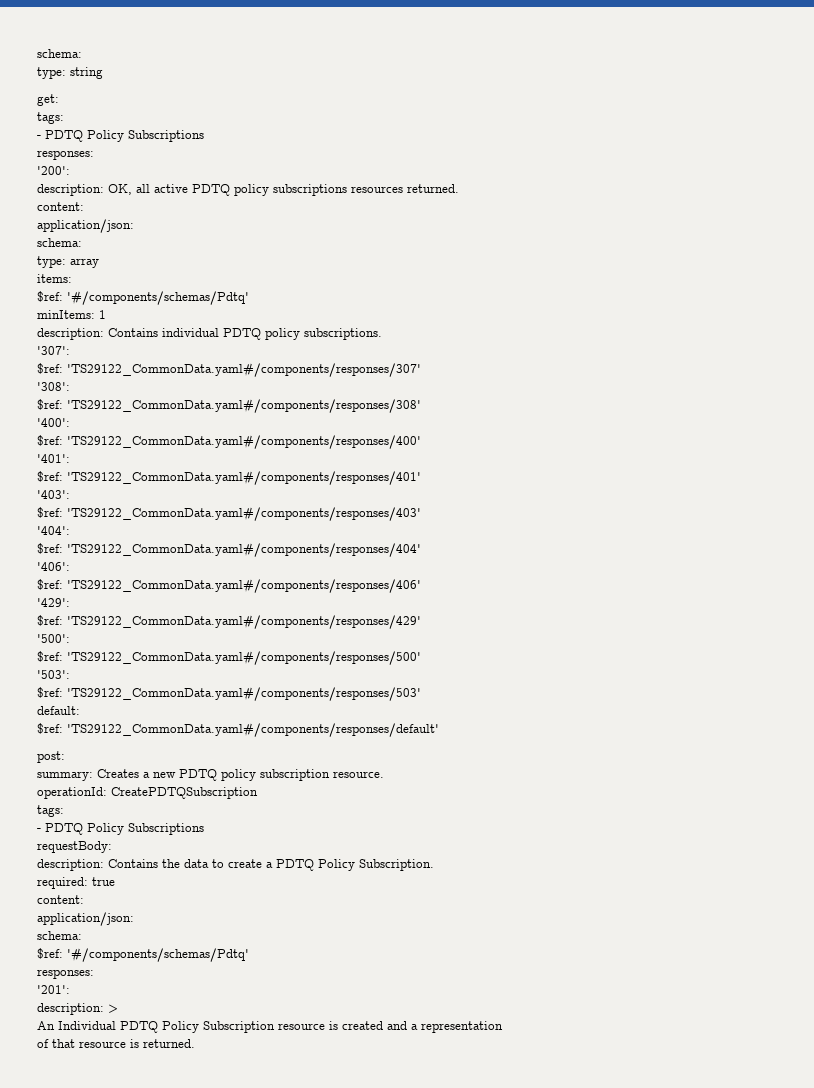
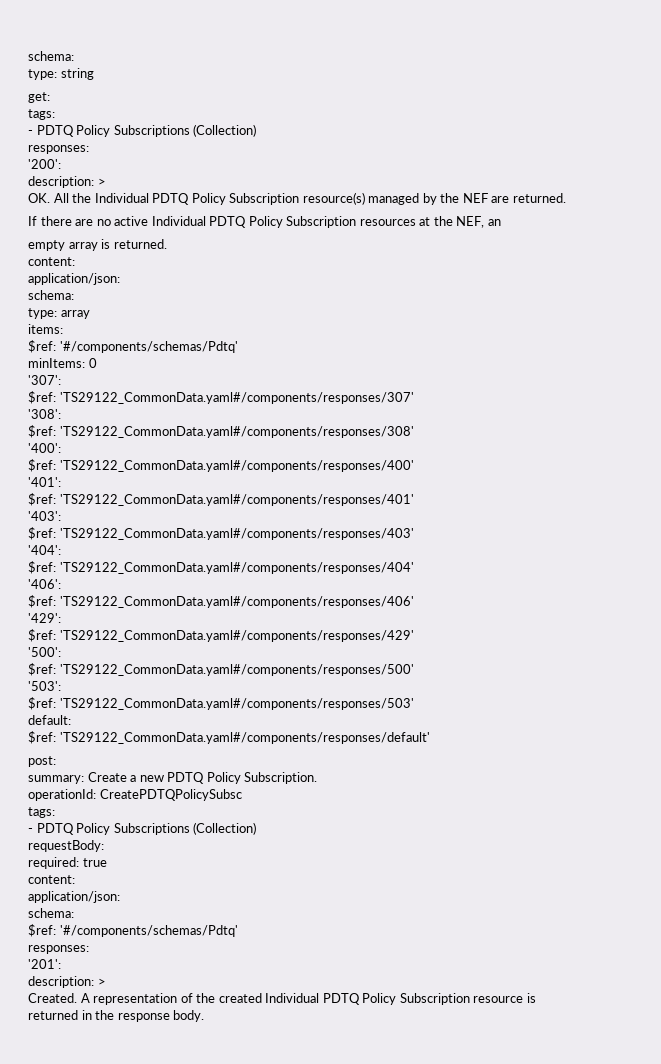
(204, 136) none -> [193,124,257,137] (Collection)
[108,184,403,196] OK, all active PDTQ policy subscriptions resources -> [97,178,106,186] [28,192,566,205] [28,216,501,228] [28,239,111,251] > // OK. All the Individual PDTQ Policy Subscription resource(s) managed by the NEF are returned. // If there are no active Individual PDTQ Policy Subscription resources at the NEF, an // empty array is
[99,310,106,319] [37,328,382,340] 1 // description: Contains individual PDTQ policy subscriptions. -> [88,358,97,368] 0
[97,769,139,778] Creates -> [87,772,127,782] Create
[221,769,384,781] policy subscription resource. -> [206,772,318,784] Policy Subscription.
[111,787,258,799] [37,805,64,817] [37,823,204,835] CreatePDTQSubscription // tags: // - PDTQ Policy Subscriptions -> [99,789,242,801] [28,807,55,818] [28,822,257,835] CreatePDTQPolicySubsc // tags: // - PDTQ Policy Subscriptions (Collection)
[37,859,434,871] // description: Contains the data to create a PDTQ Policy Subscription. -> (104, 846) none
[37,1021,55,1030] An -> [28,993,262,1005] Created. A representation of the created
[342,1021,503,1033] [37,1039,195,1048] created and a representation // of that resource is returned. -> [28,1010,205,1022] // returned in the response body.

